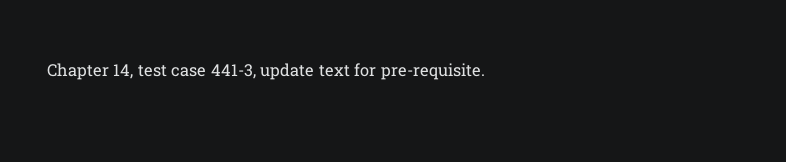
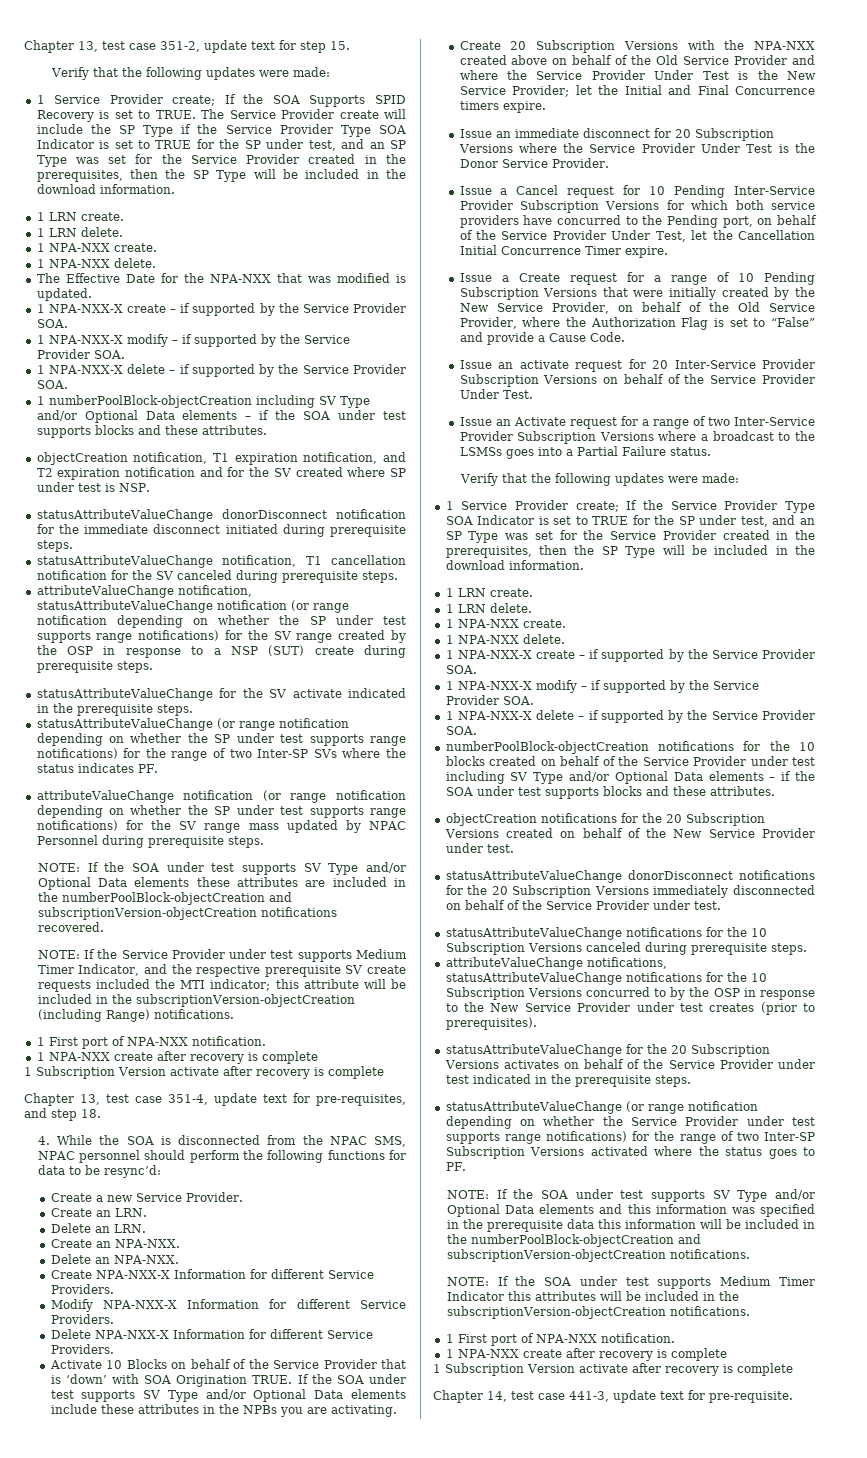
[47,63,109,80] Chapter -> [24,40,350,53] [50,67,330,80] [36,94,406,107] [36,109,407,122] [36,124,406,137] [36,139,406,151] [36,154,407,167] [36,169,406,182] [36,184,175,194] [36,212,124,221] [36,227,123,237] [36,243,157,252] [36,258,156,268] [36,273,406,283] [36,288,92,301] [36,303,407,316] [36,319,68,328] [36,334,350,347] [36,349,125,359] [36,364,406,377] [36,380,68,389] [36,395,370,408] [36,410,407,423] [36,425,267,438] [36,452,407,465] [36,467,407,480] [36,482,150,492] [36,509,407,522] [36,524,406,537] [36,540,73,552] [36,555,407,568] [36,570,398,583] [36,585,252,598] [36,600,349,613] [36,615,406,628] [36,630,406,643] [36,645,406,658] [36,661,153,673] [36,688,406,701] [36,703,193,716] [36,718,349,731] [36,733,406,746] [36,748,406,761] [36,763,158,773] [36,790,406,803] [36,805,406,818] [36,820,407,833] [36,835,264,848] [37,862,407,875] [37,877,407,890] [37,892,292,905] [37,907,337,920] [37,922,104,932] [37,949,408,962] [37,964,406,977] [37,979,407,992] [37,994,355,1007] [37,1009,234,1022] [36,1036,266,1049] [36,1051,318,1064] [24,1066,384,1079] [24,1093,406,1106] [24,1108,101,1121] [37,1135,407,1147] [37,1150,406,1163] [37,1165,161,1178] [50,1192,243,1202] [50,1208,147,1217] [50,1223,146,1233] [50,1239,180,1248] [50,1254,179,1264] [50,1269,374,1279] [50,1284,114,1294] [50,1299,406,1312] [50,1314,114,1324] [50,1329,373,1339] [50,1344,114,1354] [49,1359,407,1369] [50,1374,407,1387] [50,1389,406,1402] [50,1404,397,1417] [459,40,816,53] [459,55,815,65] [459,70,816,80] [459,85,815,97] [459,101,546,113] [459,128,774,141] [458,143,815,153] [459,158,609,168] [459,185,815,198] [459,200,815,213] [459,215,817,228] [459,230,815,242] [459,245,668,258] [459,272,815,285] [459,287,815,300] [459,302,815,314] [459,317,815,330] [459,332,625,345] [459,359,815,372] [459,374,815,387] [459,389,533,399] [459,416,815,429] [459,431,815,444] [459,446,711,459] [459,473,739,486] [445,500,815,513] [445,515,816,527] [445,530,815,543] [445,545,815,558] [445,560,584,570] [445,588,533,597] [445,603,532,613] [445,619,566,628] [445,634,565,644] [445,649,815,662] [445,665,477,674] [445,680,759,693] [445,695,534,705] [445,710,815,723] [445,726,477,735] [445,741,815,754] [445,756,815,766] [445,771,815,784] [445,786,775,799] [445,813,765,826] [444,828,815,838] [445,843,514,853] [445,870,815,883] [445,885,815,898] [445,900,721,910] [445,927,767,940] [445,942,807,955] [445,957,667,970] [445,972,767,985] [445,987,815,1000] [445,1002,815,1015] [445,1017,537,1030] [445,1044,770,1057] [444,1059,815,1069] [445,1074,691,1087] [445,1101,758,1114] [445,1116,815,1129] [445,1131,815,1144] [445,1146,815,1159] [445,1162,466,1171] [446,1189,815,1202] [446,1204,815,1217] [446,1219,815,1232] [446,1234,701,1247] [446,1249,750,1262] [446,1276,816,1289] [446,1291,739,1301] [446,1306,750,1319] [445,1333,675,1346] [445,1348,727,1361] [433,1363,793,1376] [433,1390,483,1403] Chapter 13, test case 351-2, update text for step 15. // Verify that the following updates were made: // 1 Service Provider create; If the SOA Supports SPID Recovery is set to TRUE. The Service Provider create will include the SP Type if the Service Provider Type SOA Indicator is set to TRUE for the SP under test, and an SP Type was set for the Service Provider created in the prerequisites, then the SP Type will be included in the download information. // 1 LRN create. // 1 LRN delete. // 1 NPA-NXX create. // 1 NPA-NXX delete. // The Effective Date for the NPA-NXX that was modified is updated. // 1 NPA-NXX-X create – if supported by the Service Provider SOA. // 1 NPA-NXX-X modify – if supported by the Service Provider SOA. // 1 NPA-NXX-X delete – if supported by the Service Provider SOA. // 1 numberPoolBlock-objectCreation including SV Type and/or Optional Data elements – if the SOA under test supports blocks and these attributes. // objectCreation notification, T1 expiration notification, and T2 expiration notification and for the SV created where SP under test is NSP. // statusAttributeValueChange donorDisconnect notification for the immediate disconnect initiated during prerequisite steps. // statusAttributeValueChange notification, T1 cancellation notification for the SV canceled during prerequisite steps. // attributeValueChange notification, statusAttributeValueChange notification (or range notification depending on whether the SP under test supports range notifications) for the SV range created by the OSP in response to a NSP (SUT) create during prerequisite steps. // statusAttributeValueChange for the SV activate indicated in the prerequisite steps. // statusAttributeValueChange (or range notification depending on whether the SP under test supports range notifications) for the range of two Inter-SP SVs where the status indicates PF. // attributeValueChange notification (or range notification depending on whether the SP under test supports range notifications) for the SV range mass updated by NPAC Personnel during prerequisite steps. // NOTE: If the SOA under test supports SV Type and/or Optional Data elements these attributes are included in the numberPoolBlock-objectCreation and subscriptionVersion-objectCreation notifications recovered. // NOTE: If the Service Provider under test supports Medium Timer Indicator, and the respective prerequisite SV create requests included the MTI indicator; this attribute will be included in the subscriptionVersion-objectCreation (including Range) notifications. // 1 First port of NPA-NXX notification. // 1 NPA-NXX create after recovery is complete // 1 Subscription Version activate after recovery is complete // Chapter 13, test case 351-4, update text for pre-requisites, and step 18. // 4. While the SOA is disconnected from the NPAC SMS, NPAC personnel should perform the following functions for data to be resync’d: // Create a new Service Provider. // Create an LRN. // Delete an LRN. // Create an NPA-NXX. // Delete an NPA-NXX. // Create NPA-NXX-X Information for different Service Providers. // Modify NPA-NXX-X Information for different Service Providers. // Delete NPA-NXX-X Information for different Service Providers. // Activate 10 Blocks on behalf of the Service Provider that is ‘down’ with SOA Origination TRUE. If the SOA under test supports SV Type and/or Optional Data elements include these attributes in the NPBs you are activating. // Create 20 Subscription Versions with the NPA-NXX created above on behalf of the Old Service Provider and where the Service Provider Under Test is the New Service Provider; let the Initial and Final Concurrence timers expire. // Issue an immediate disconnect for 20 Subscription Versions where the Service Provider Under Test is the Donor Service Provider. // Issue a Cancel request for 10 Pending Inter-Service Provider Subscription Versions for which both service providers have concurred to the Pending port, on behalf of the Service Provider Under Test, let the Cancellation Initial Concurrence Timer expire. // Issue a Create request for a range of 10 Pending Subscription Versions that were initially created by the New Service Provider, on behalf of the Old Service Provider, where the Authorization Flag is set to “False” and provide a Cause Code. // Issue an activate request for 20 Inter-Service Provider Subscription Versions on behalf of the Service Provider Under Test. // Issue an Activate request for a range of two Inter-Service Provider Subscription Versions where a broadcast to the LSMSs goes into a Partial Failure status. // Verify that the following updates were made: // 1 Service Provider create; If the Service Provider Type SOA Indicator is set to TRUE for the SP under test, and an SP Type was set for the Service Provider created in the prerequisites, then the SP Type will be included in the download information. // 1 LRN create. // 1 LRN delete. // 1 NPA-NXX create. // 1 NPA-NXX delete. // 1 NPA-NXX-X create – if supported by the Service Provider SOA. // 1 NPA-NXX-X modify – if supported by the Service Provider SOA. // 1 NPA-NXX-X delete – if supported by the Service Provider SOA. // numberPoolBlock-objectCreation notifications for the 10 blocks created on behalf of the Service Provider under test including SV Type and/or Optional Data elements – if the SOA under test supports blocks and these attributes. // objectCreation notifications for the 20 Subscription Versions created on behalf of the New Service Provider under test. // statusAttributeValueChange donorDisconnect notifications for the 20 Subscription Versions immediately disconnected on behalf of the Service Provider under test. // statusAttributeValueChange notifications for the 10 Subscription Versions canceled during prerequisite steps. // attributeValueChange notifications, statusAttributeValueChange notifications for the 10 Subscription Versions concurred to by the OSP in response to the New Service Provider under test creates (prior to prerequisites). // statusAttributeValueChange for the 20 Subscription Versions activates on behalf of the Service Provider under test indicated in the prerequisite steps. // statusAttributeValueChange (or range notification depending on whether the Service Provider under test supports range notifications) for the range of two Inter-SP Subscription Versions activated where the status goes to PF. // NOTE: If the SOA under test supports SV Type and/or Optional Data elements and this information was specified in the prerequisite data this information will be included in the numberPoolBlock-objectCreation and subscriptionVersion-objectCreation notifications. // NOTE: If the SOA under test supports Medium Timer Indicator this attributes will be included in the subscriptionVersion-objectCreation notifications. // 1 First port of NPA-NXX notification. // 1 NPA-NXX create after recovery is complete // 1 Subscription Version activate after recovery is complete // Chapter

